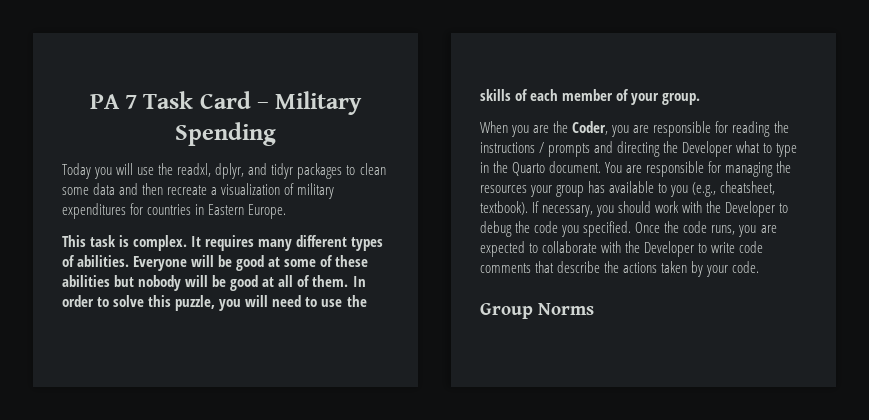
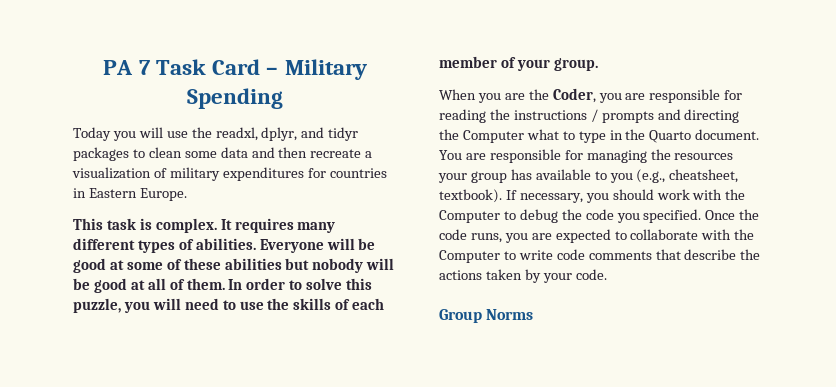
[682,141,733,157] Developer -> [462,130,524,143] Computer
[725,201,776,217] Developer -> [439,210,500,223] Computer
[644,241,695,257] Developer -> [439,250,500,263] Computer

